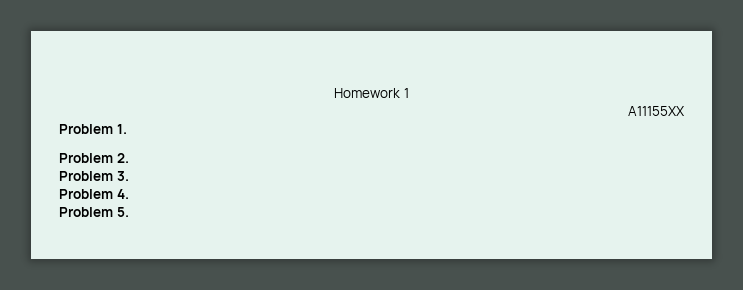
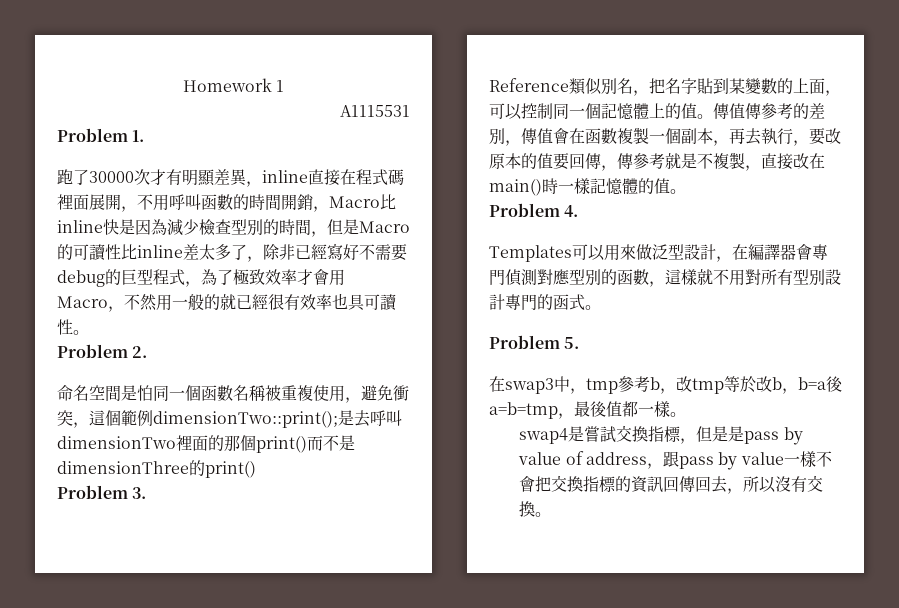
[628,106,685,116] A11155XX -> [340,105,410,117] A1115531
[59,153,129,163] [59,171,129,181] [59,189,129,199] [59,207,129,217] Problem 2. // Problem 3. // Problem 4. // Problem 5. -> [57,169,404,187] [57,194,396,212] [57,219,410,237] [57,243,407,262] [57,269,345,287] [57,293,397,312] [57,319,89,335] [57,344,148,358] [57,385,409,403] [57,410,402,428] [57,435,355,453] [57,460,256,478] [57,485,147,499] [489,78,841,96] [489,103,825,120] [489,127,841,146] [489,152,825,171] [489,178,686,196] [489,203,579,217] [489,244,828,262] [489,269,841,287] [489,294,601,310] [489,335,580,349] [489,376,843,394] [489,401,686,419] [519,425,803,445] [518,451,832,470] [519,475,824,494] [519,501,552,517] 跑了30000次才有明顯差異，inline直接在程式碼裡面展開，不用呼叫函數的時間開銷，Macro比inline快是因為減少檢查型別的時間，但是Macro的可讀性比inline差太多了，除非已經寫好不需要debug的巨型程式，為了極致效率才會用Macro，不然用一般的就已經很有效率也具可讀性。 // Problem 2. // 命名空間是怕同一個函數名稱被重複使用，避免衝突，這個範例dimensionTwo::print();是去呼叫dimensionTwo裡面的那個print()而不是dimensionThree的print() // Problem 3. // Reference類似別名，把名字貼到某變數的上面，可以控制同一個記憶體上的值。傳值傳參考的差別，傳值會在函數複製一個副本，再去執行，要改原本的值要回傳，傳參考就是不複製，直接改在main()時一樣記憶體的值。 // Problem 4. // Templates可以用來做泛型設計，在編譯器會專門偵測對應型別的函數，這樣就不用對所有型別設計專門的函式。 // Problem 5. // 在swap3中，tmp參考b，改tmp等於改b，b=a後a=b=tmp，最後值都一樣。 // swap4是嘗試交換指標，但是是pass by value of address，跟pass by value一樣不會把交換指標的資訊回傳回去，所以沒有交換。

